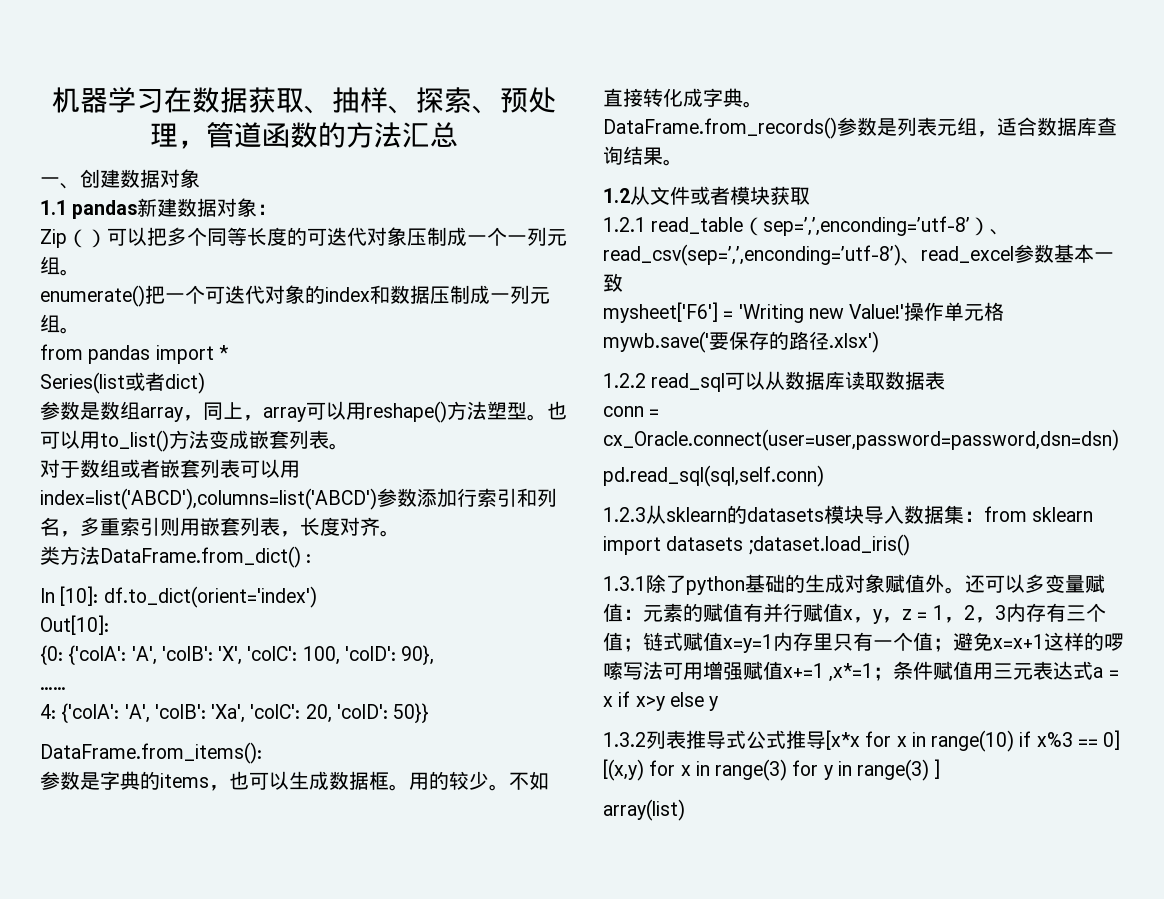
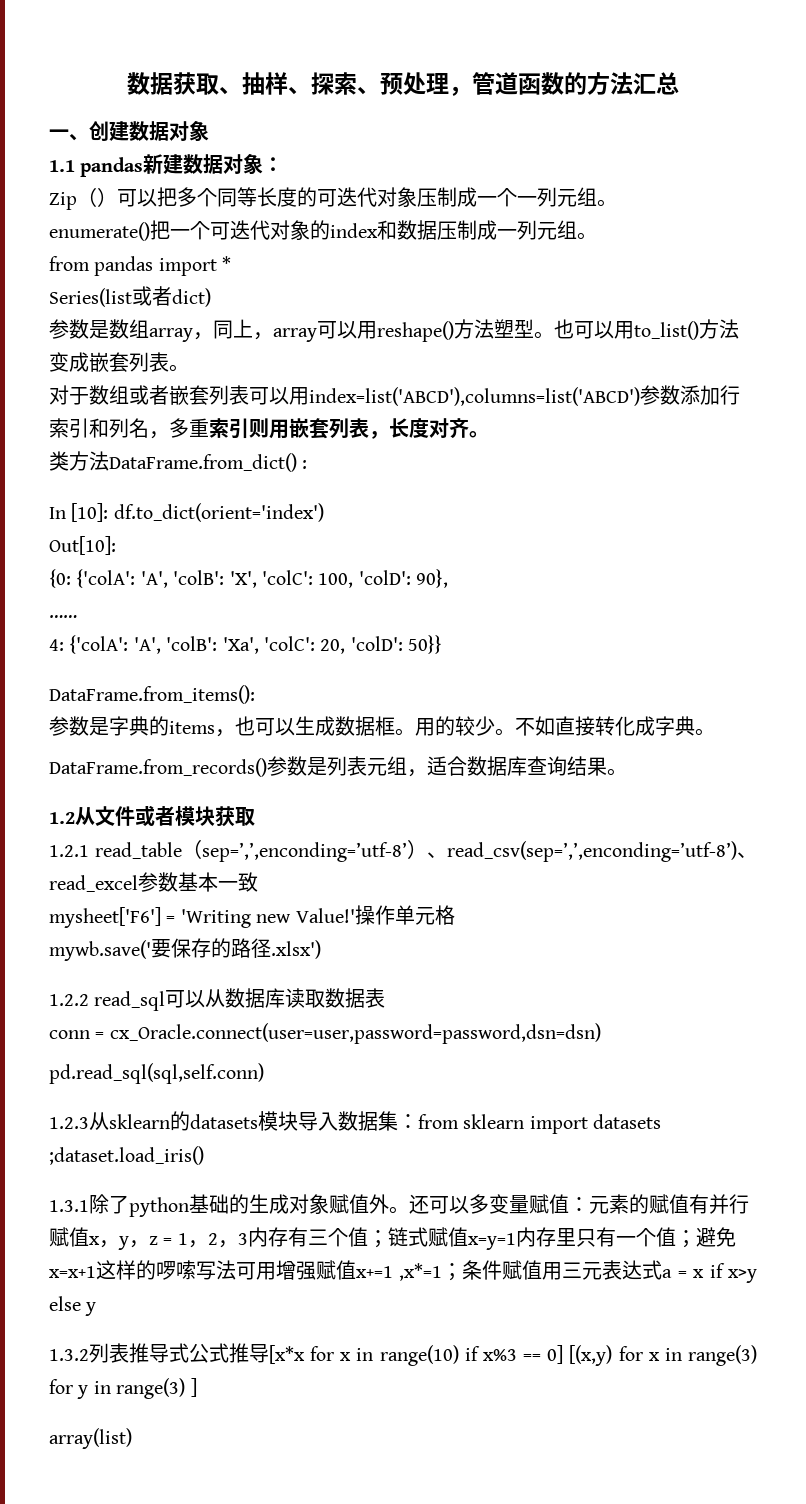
[52,87,192,113] 机器学习在 -> (127, 83) none

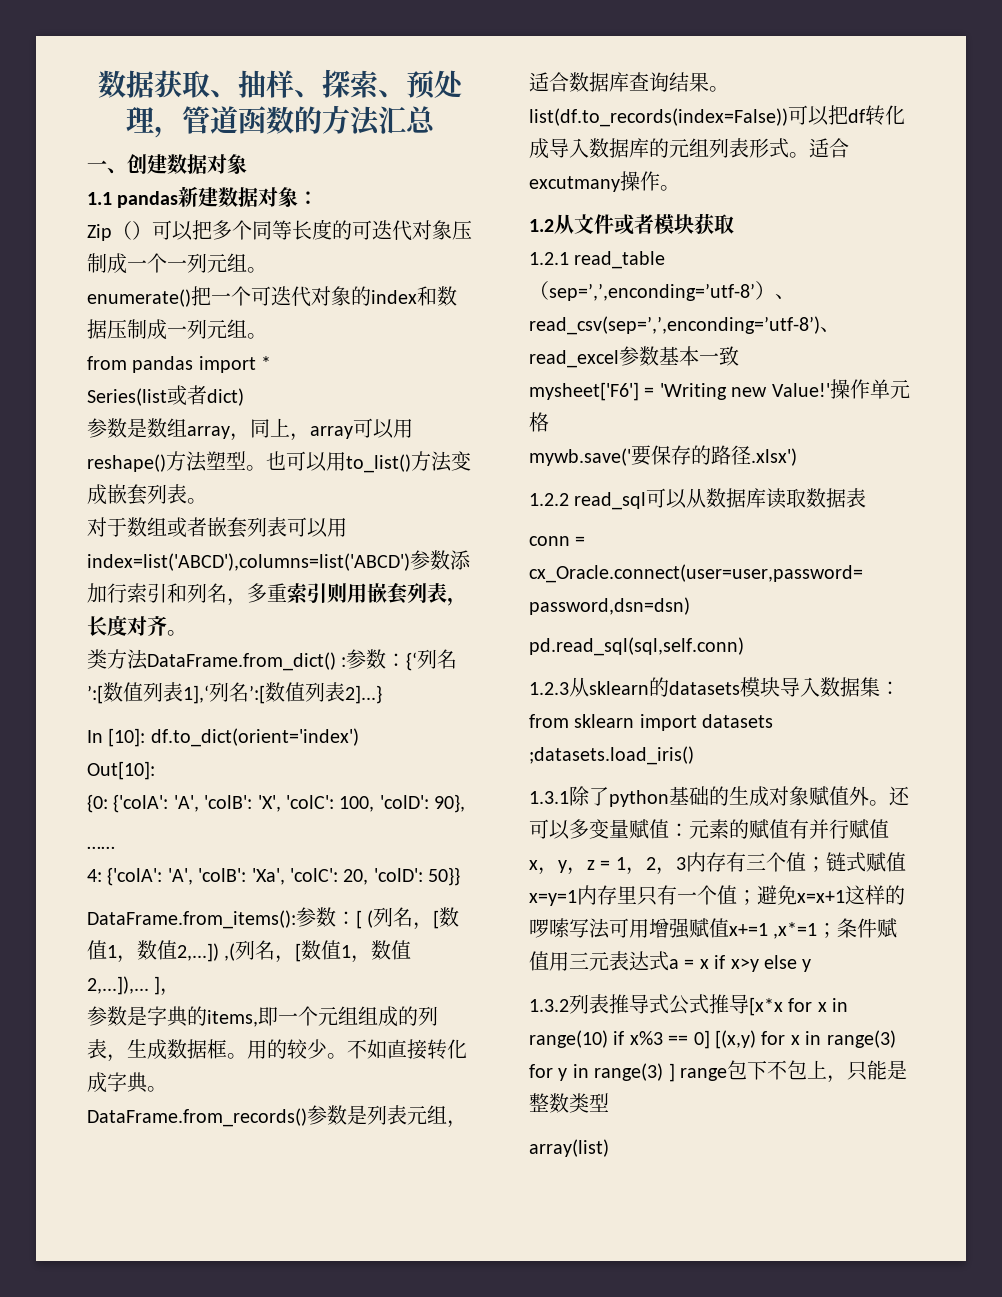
(308, 464) none -> [346,649,458,671] [87,682,382,704] 参数：{‘列名’:[数值列表1],‘列名’:[数值列表2]...}
[49,716,295,737] // 参数是字典的items，也可以 -> [296,907,460,930] [87,940,412,963] [87,976,181,996] [87,1006,438,1027] [87,1039,127,1062] 参数：[ (列名，[数值1，数值2,...]) ,(列名，[数值1，数值2,...]),... ]， // 参数是字典的items,即一个元组组成的列表，
(627, 772) none -> [529,105,905,127] [529,138,849,159] [529,171,680,192] list(df.to_records(index=False))可以把df转化成导入数据库的元组列表形式。适合excutmany操作。
[49,1146,204,1165] ;dataset.load_iris() -> [529,746,694,765] ;datasets.load_iris()
(197, 1387) none -> [680,1060,907,1083] [529,1093,609,1113] range包下不包上，只能是整数类型

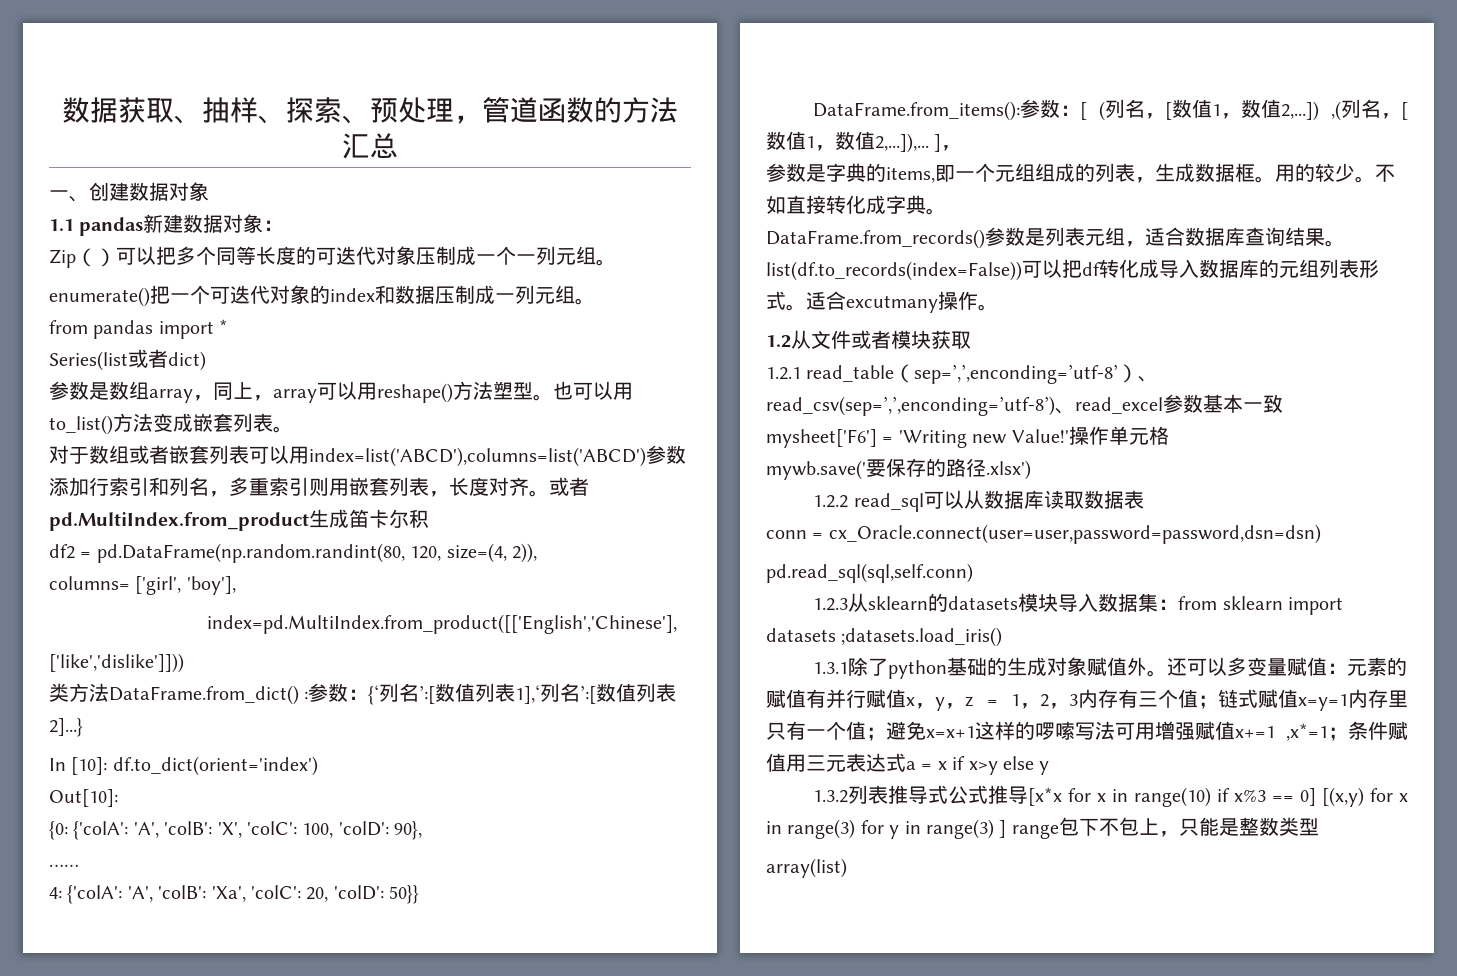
(187, 633) none -> [549,477,589,496] [49,509,429,531] [49,543,537,563] [49,576,236,595] [206,614,677,634] [49,653,184,673] 或者pd.MultiIndex.from_product生成笛卡尔积 // df2 = pd.DataFrame(np.random.randint(80, 120, size=(4, 2)), // columns= ['girl', 'boy'], // index=pd.MultiIndex.from_product([['English','Chinese'], // ['like','dislike']]))

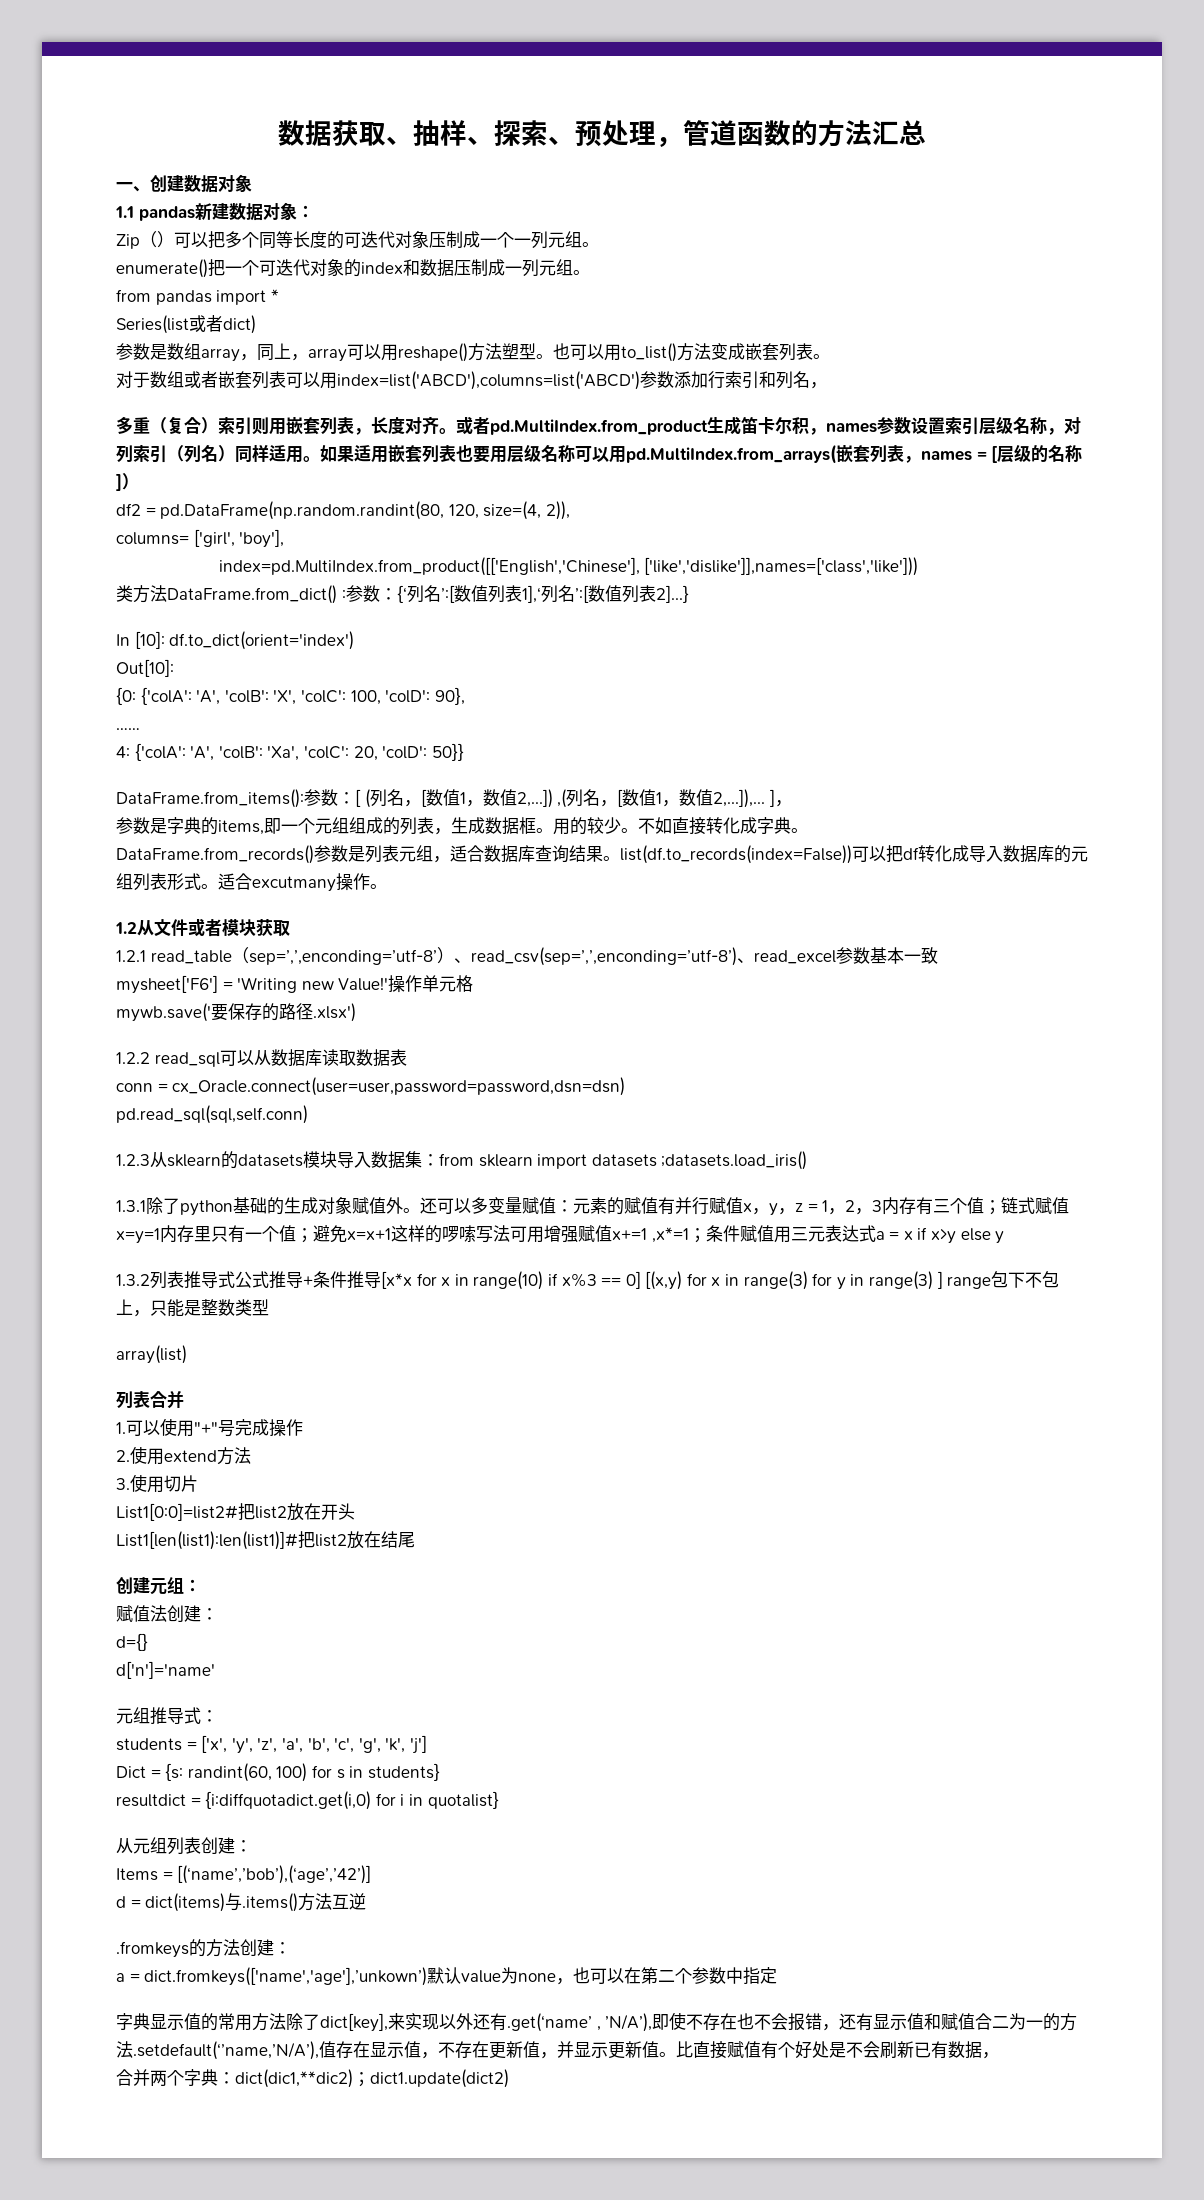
[229,477,269,496] 多重 -> [116,416,218,434] // 多重（复合）
(429, 518) none -> [809,416,1081,435] [116,444,1083,464] [116,473,139,491] ，names参数设置索引层级名称，对列索引（列名）同样适用。如果适用嵌套列表也要用层级名称可以用pd.MultiIndex.from_arrays(嵌套列表，names = [层级的名称]）
[49,653,184,673] // ['like','dislike']])) -> [644,557,919,576] ['like','dislike']],names=['class','like']))
(1029, 795) none -> [303,1271,381,1289] +条件推导
(847, 868) none -> [116,1390,184,1409] [116,1418,303,1437] [116,1446,251,1465] [116,1474,198,1493] [116,1503,355,1521] [116,1531,415,1550] [116,1577,201,1595] [116,1605,218,1623] [116,1633,148,1651] [116,1661,215,1679] [116,1707,218,1725] [116,1735,427,1754] [116,1763,440,1782] [116,1791,499,1810] [116,1837,252,1855] [116,1865,372,1884] [116,1893,367,1912] [116,1939,291,1958] [116,1967,778,1986] [116,2012,1078,2032] [116,2041,999,2060] [116,2069,509,2088] // 列表合并 // 1.可以使用"+"号完成操作 // 2.使用extend方法 // 3.使用切片 // List1[0:0]=list2#把list2放在开头 // List1[len(list1):len(list1)]#把list2放在结尾 // 创建元组： // 赋值法创建： // d={} // d['n']='name' // 元组推导式： // students = ['x', 'y', 'z', 'a', 'b', 'c', 'g', 'k', 'j'] // Dict = {s: randint(60, 100) for s in students} // resultdict = {i:diffquotadict.get(i,0) for i in quotalist} // 从元组列表创建： // Items = [(‘name’,’bob’),(‘age’,’42’)] // d = dict(items)与.items()方法互逆 // .fromkeys的方法创建： // a = dict.fromkeys(['name','age'],’unkown’)默认value为none，也可以在第二个参数中指定 // 字典显示值的常用方法除了dict[key],来实现以外还有.get(‘name’ , ’N/A’),即使不存在也不会报错，还有显示值和赋值合二为一的方法.setdefault(‘’name,’N/A’),值存在显示值，不存在更新值，并显示更新值。比直接赋值有个好处是不会刷新已有数据， // 合并两个字典：dict(dic1,**dic2)；dict1.update(dict2)

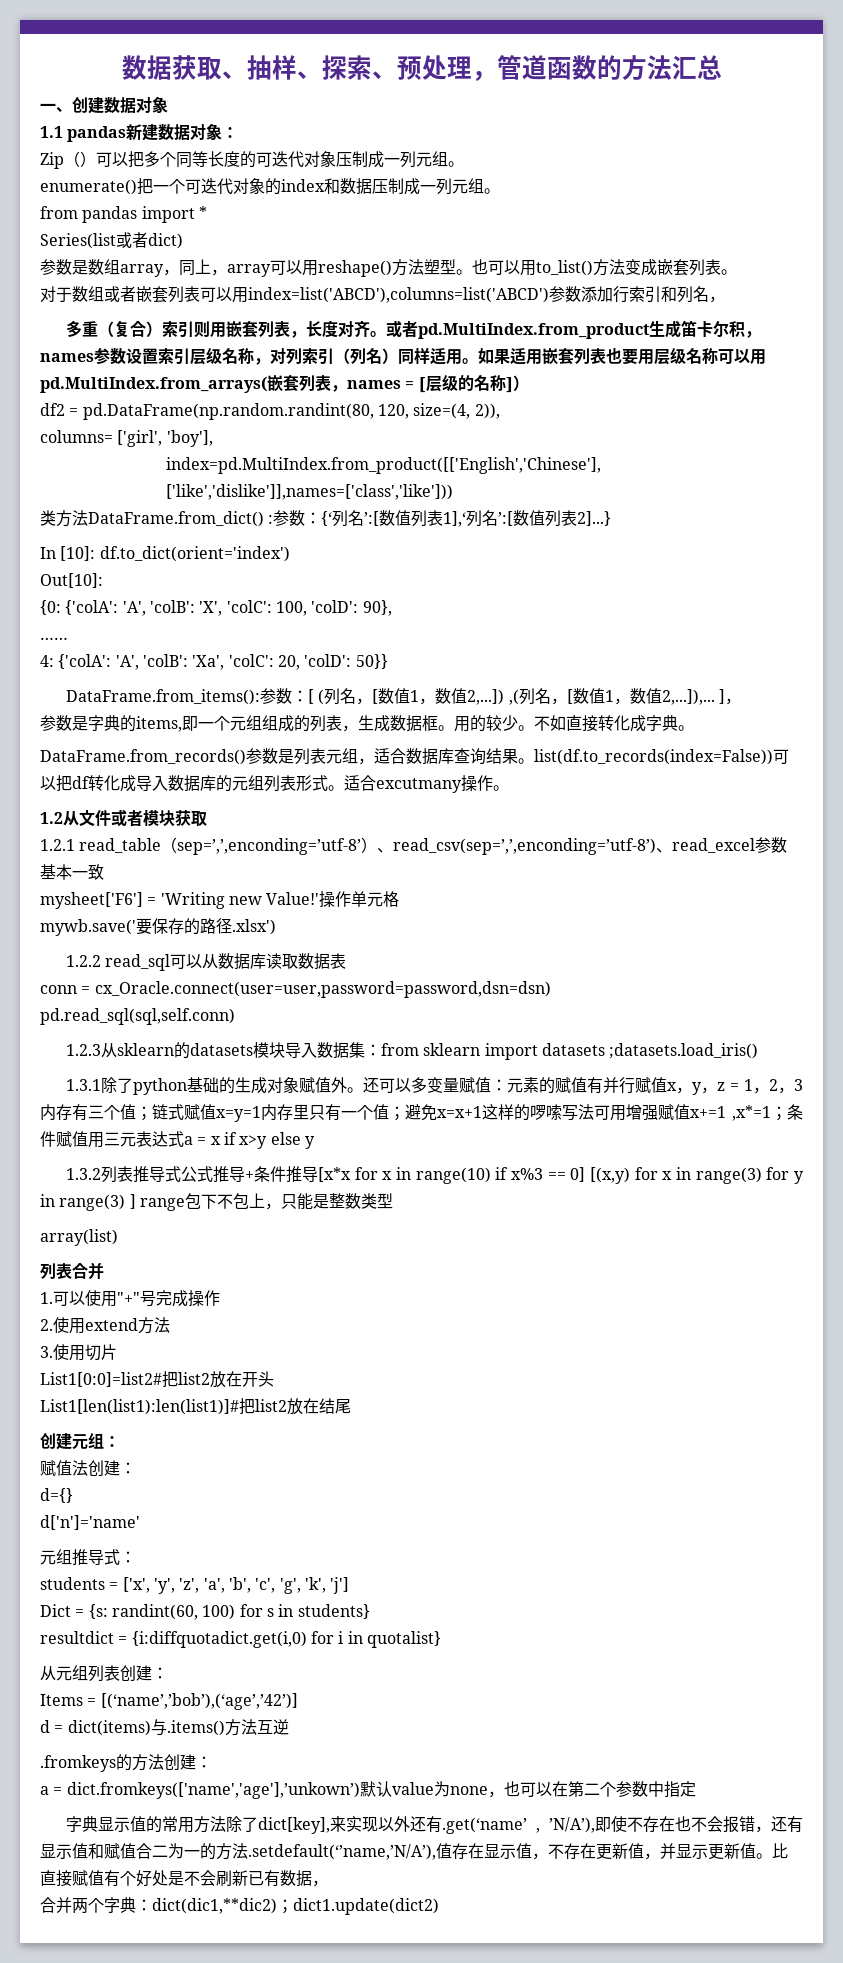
[497,232,531,248] 个一 -> (400, 161) none

